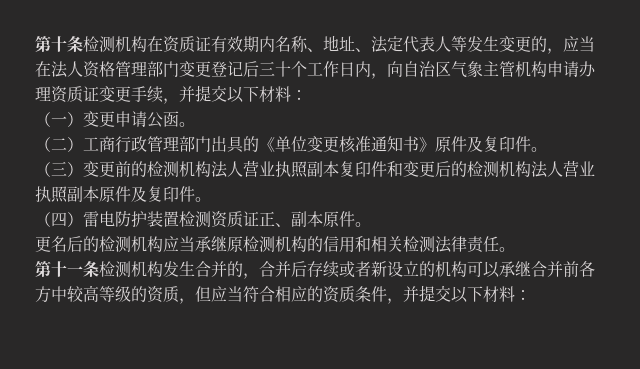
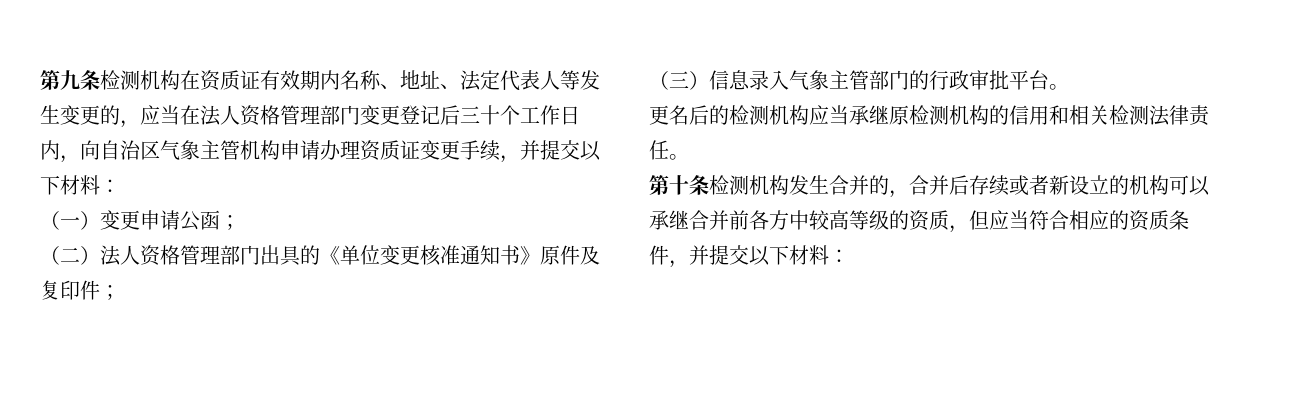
[35,35,67,52] 第十 -> [40,70,80,90] 第九
[179,122,195,127] 。 -> [220,215,240,230] ；
[83,136,147,153] 工商行政 -> [100,245,180,266] 法人资格
[531,147,547,152] 。 -> [100,285,120,300] ；
[83,160,595,178] [35,186,211,203] [35,210,355,228] 变更前的检测机构法人营业执照副本复印件和变更后的检测机构法人营业执照副本原件及复印件。 // （四）雷电防护装置检测资质证正、副本原件 -> [709,70,1049,90] 信息录入气象主管部门的行政审批平台
[67,266,83,275] 一 -> (689, 185) none

